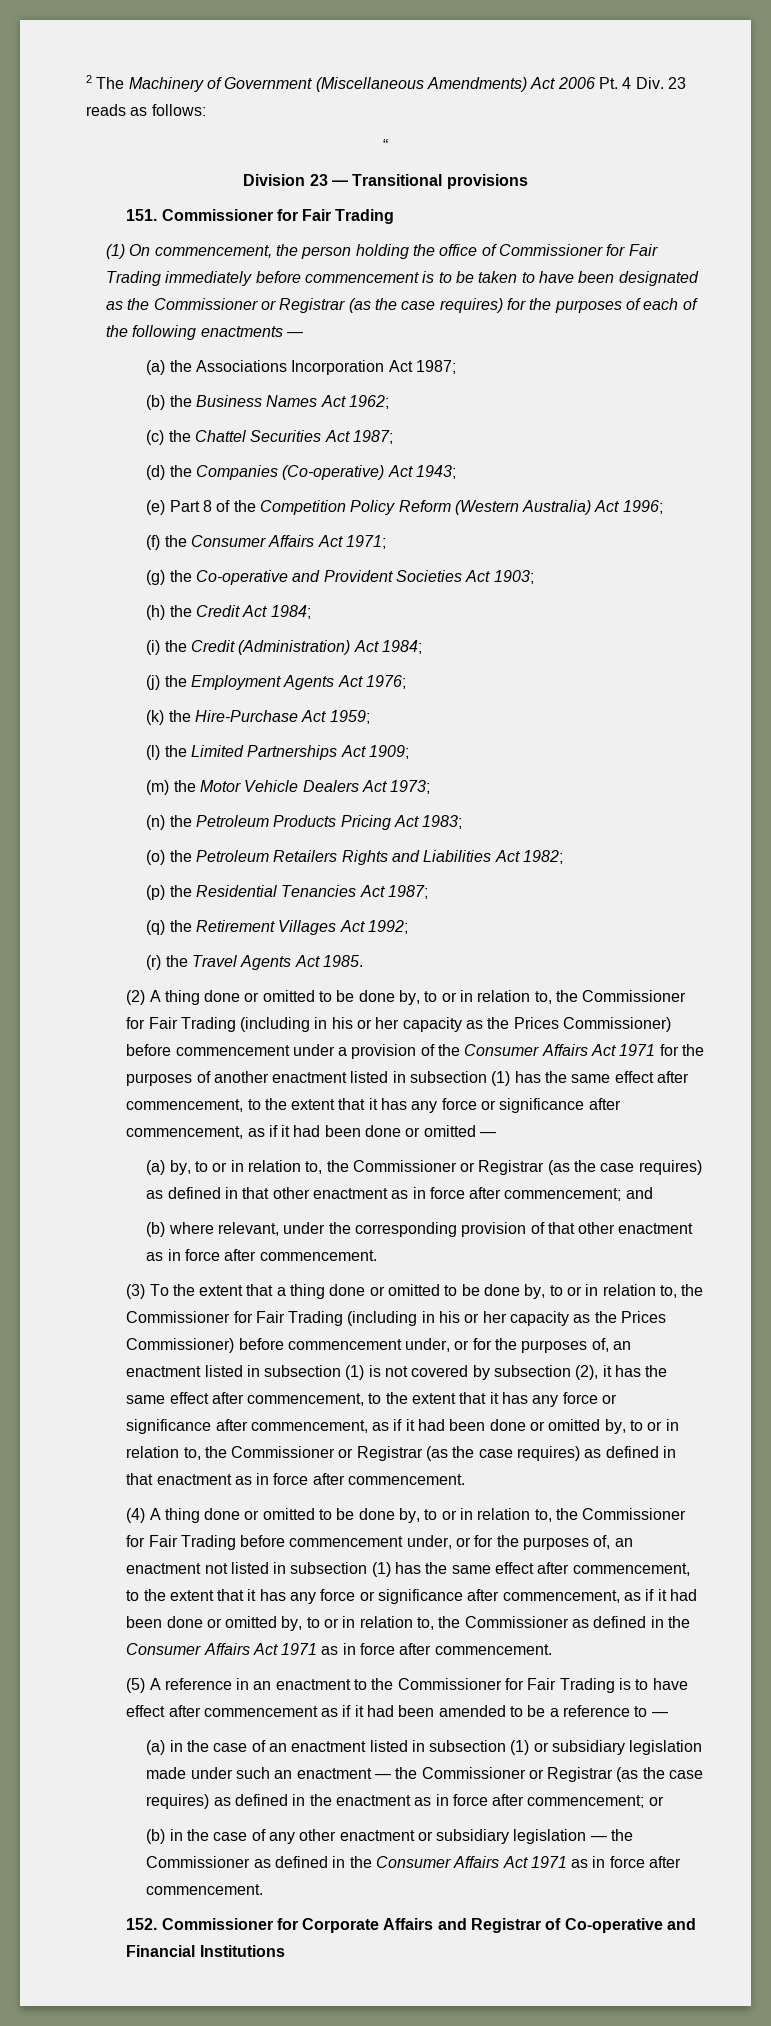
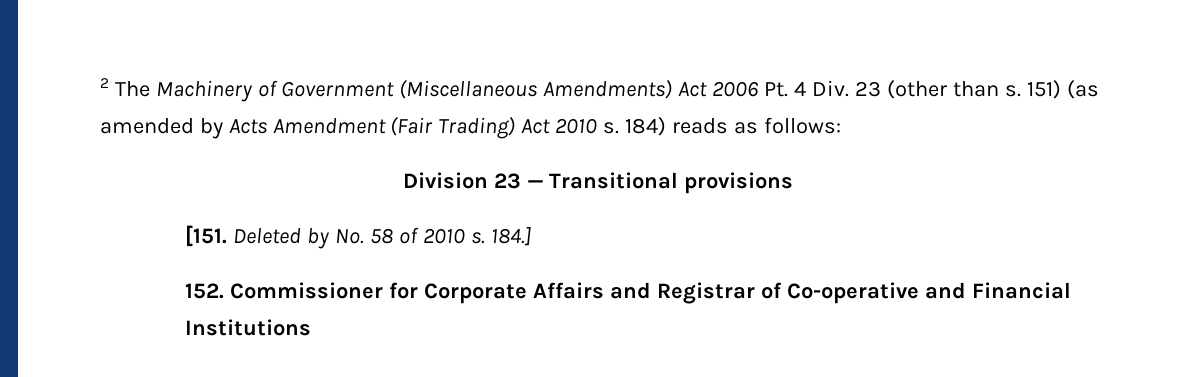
(686, 83) none -> [886,80,1099,99] [99,116,667,139] (other than s. 151) (as amended by Acts Amendment (Fair Trading) Act 2010 s. 184)
[383,139,388,151] // “ -> (841, 125) none
[126,209,395,224] [106,244,658,259] [106,271,699,286] [106,298,698,313] [106,325,305,340] [146,360,456,375] [146,395,389,410] [146,430,393,445] [146,465,456,480] [146,500,663,515] [146,535,386,550] [146,570,534,585] [146,605,311,620] [146,640,422,655] [146,675,406,690] [146,710,370,725] [146,745,409,760] [146,780,431,795] [146,815,463,830] [146,850,563,865] [146,885,428,900] [146,920,408,935] [146,955,363,970] [126,990,687,1005] [126,1017,672,1032] [126,1044,705,1059] [126,1071,690,1086] [126,1098,621,1113] [126,1125,497,1139] [146,1160,702,1175] [146,1187,653,1201] [146,1222,694,1237] [146,1249,377,1261] [126,1284,704,1299] [126,1311,667,1326] [126,1338,632,1353] [126,1365,668,1380] [126,1392,618,1407] [126,1419,679,1434] [126,1446,677,1461] [126,1473,466,1485] [126,1508,687,1523] [126,1535,633,1550] [126,1562,690,1577] [126,1589,698,1604] [126,1616,691,1631] [126,1643,552,1655] [126,1678,688,1693] [126,1705,668,1717] [146,1740,703,1755] [146,1767,704,1782] [146,1794,664,1809] [146,1829,634,1844] [146,1856,682,1868] [146,1884,264,1895] 151. Commissioner for Fair Trading // (1) On commencement, the person holding the office of Commissioner for Fair Trading immediately before commencement is to be taken to have been designated as the Commissioner or Registrar (as the case requires) for the purposes of each of the following enactments — // (a) the Associations Incorporation Act 1987; // (b) the Business Names Act 1962; // (c) the Chattel Securities Act 1987; // (d) the Companies (Co-operative) Act 1943; // (e) Part 8 of the Competition Policy Reform (Western Australia) Act 1996; // (f) the Consumer Affairs Act 1971; // (g) the Co-operative and Provident Societies Act 1903; // (h) the Credit Act 1984; // (i) the Credit (Administration) Act 1984; // (j) the Employment Agents Act 1976; // (k) the Hire-Purchase Act 1959; // (l) the Limited Partnerships Act 1909; // (m) the Motor Vehicle Dealers Act 1973; // (n) the Petroleum Products Pricing Act 1983; // (o) the Petroleum Retailers Rights and Liabilities Act 1982; // (p) the Residential Tenancies Act 1987; // (q) the Retirement Villages Act 1992; // (r) the Travel Agents Act 1985. // (2) A thing done or omitted to be done by, to or in relation to, the Commissioner for Fair Trading (including in his or her capacity as the Prices Commissioner) before commencement under a provision of the Consumer Affairs Act 1971 for the purposes of another enactment listed in subsection (1) has the same effect after commencement, to the extent that it has any force or significance after commencement, as if it had been done or omitted — // (a) by, to or in relation to, the Commissioner or Registrar (as the case requires) as defined in that other enactment as in force after commencement; and // (b) where relevant, under the corresponding provision of that other enactment as in force after commencement. // (3) To the extent that a thing done or omitted to be done by, to or in relation to, the Commissioner for Fair Trading (including in his or her capacity as the Prices Commissioner) before commencement under, or for the purposes of, an enactment listed in subsection (1) is not covered by subsection (2), it has the same effect after commencement, to the extent that it has any force or significance after commencement, as if it had been done or omitted by, to or in relation to, the Commissioner or Registrar (as the case requires) as defined in that enactment as in force after commencement. // (4) A thing done or omitted to be done by, to or in relation to, the Commissioner for Fair Trading before commencement under, or for the purposes of, an enactment not listed in subsection (1) has the same effect after commencement, to the extent that it has any force or significance after commencement, as if it had been done or omitted by, to or in relation to, the Commissioner as defined in the Consumer Affairs Act 1971 as in force after commencement. // (5) A reference in an enactment to the Commissioner for Fair Trading is to have effect after commencement as if it had been amended to be a reference to — // (a) in the case of an enactment listed in subsection (1) or subsidiary legislation made under such an enactment — the Commissioner or Registrar (as the case requires) as defined in the enactment as in force after commencement; or // (b) in the case of any other enactment or subsidiary legislation — the Commissioner as defined in the Consumer Affairs Act 1971 as in force after commencement. -> [185,225,531,249] [151. Deleted by No. 58 of 2010 s. 184.]

